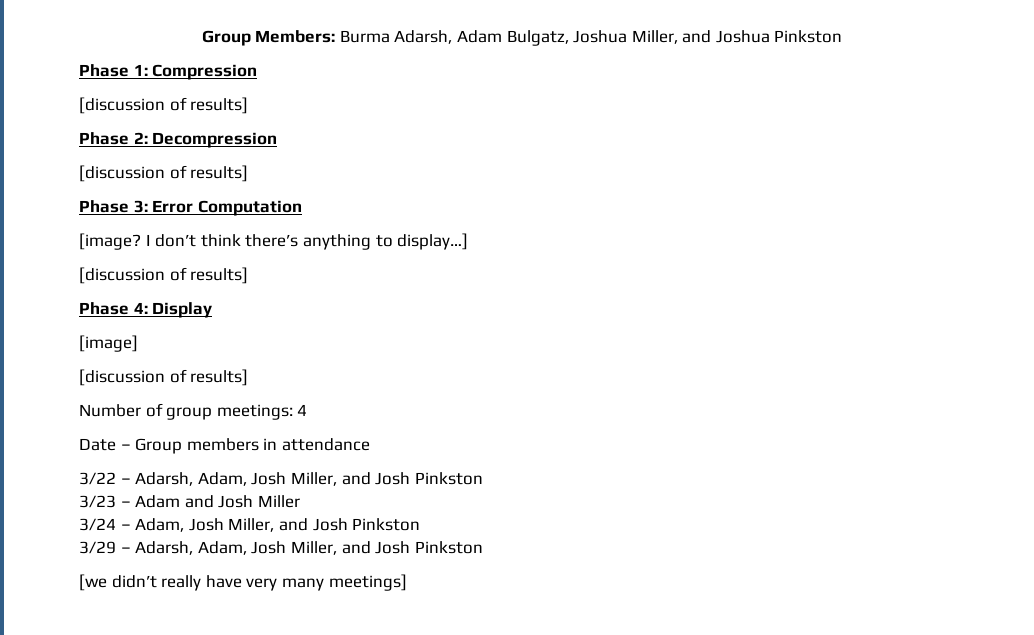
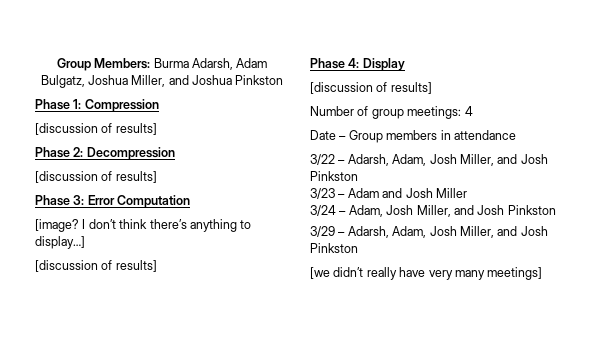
[79,335,138,352] // [image] -> (405, 64) none

